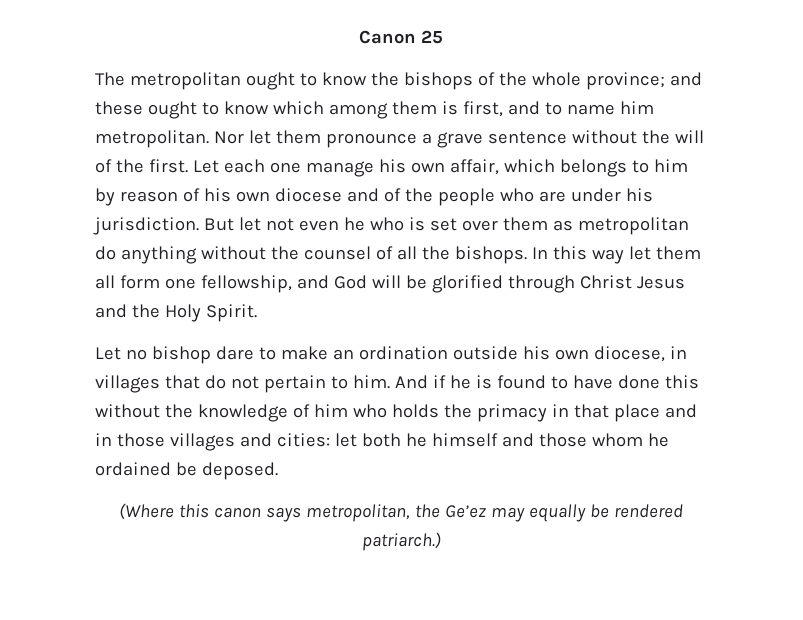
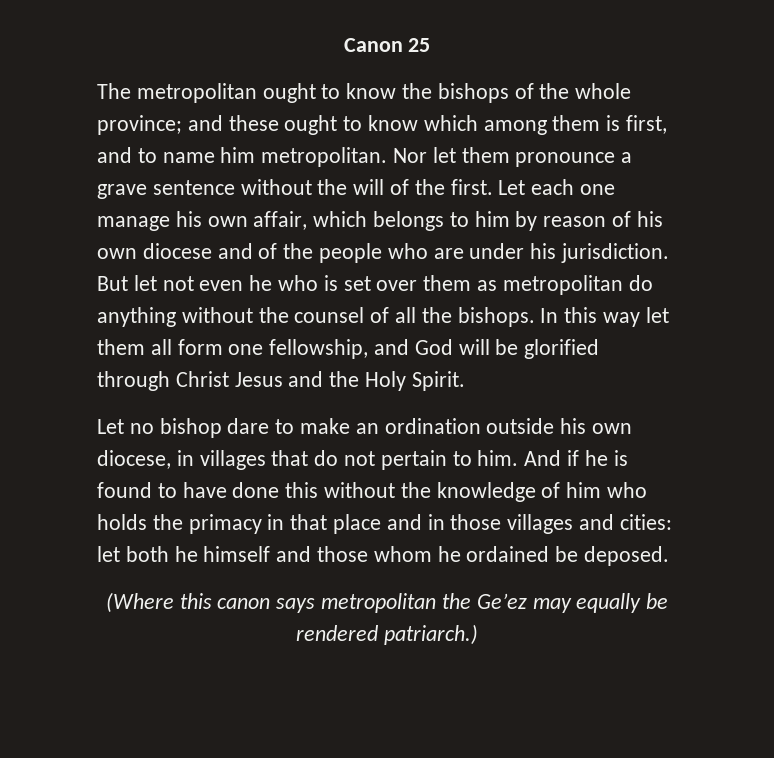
[306,504,411,522] metropolitan, -> [321,593,437,613] metropolitan

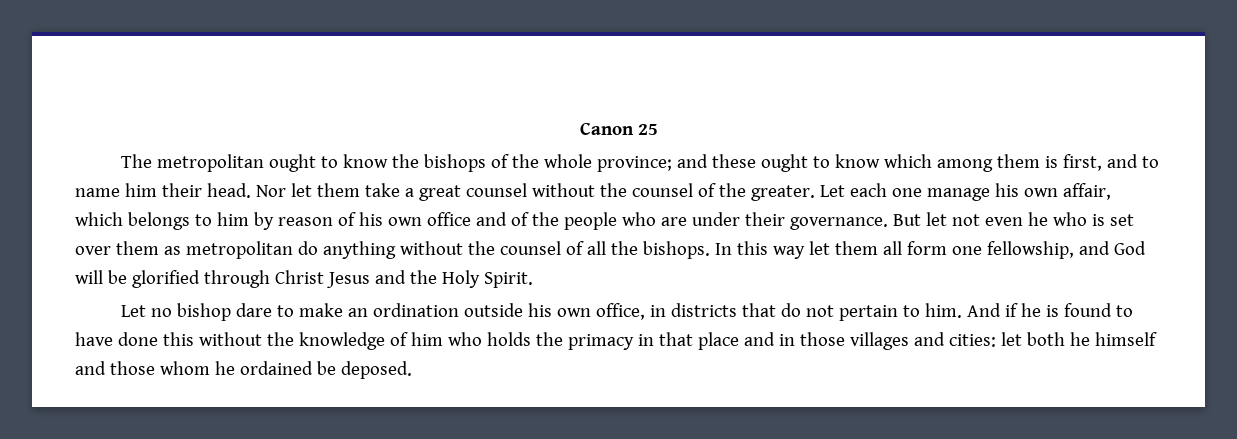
[261,147,388,167] metropolitan. -> [161,183,251,198] their head.
[515,152,633,167] [97,179,493,199] pronounce a grave sentence without the will of the first. -> [364,183,815,201] take a great counsel without the counsel of the greater.
[142,243,212,259] diocese -> [426,212,471,226] office
[530,243,670,263] his jurisdiction. -> [744,212,888,230] their governance.
[97,450,266,470] diocese, in villages -> [596,303,738,320] office, in districts
[105,592,669,613] [296,624,478,645] // (Where this canon says metropolitan the Ge’ez may equally be rendered patriarch.) -> (412, 370) none

